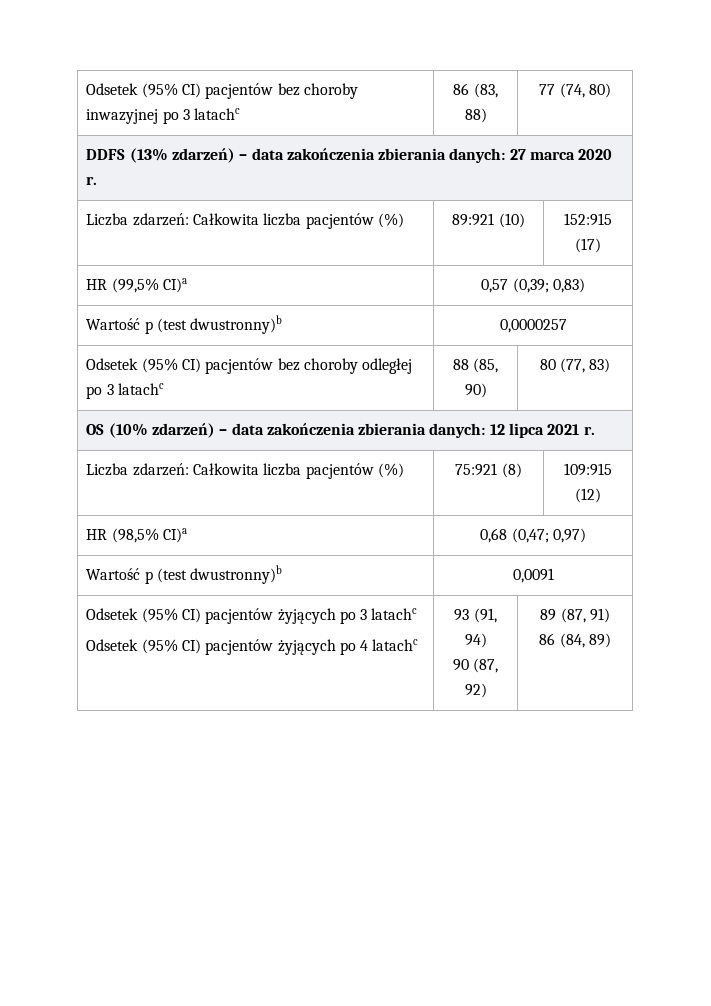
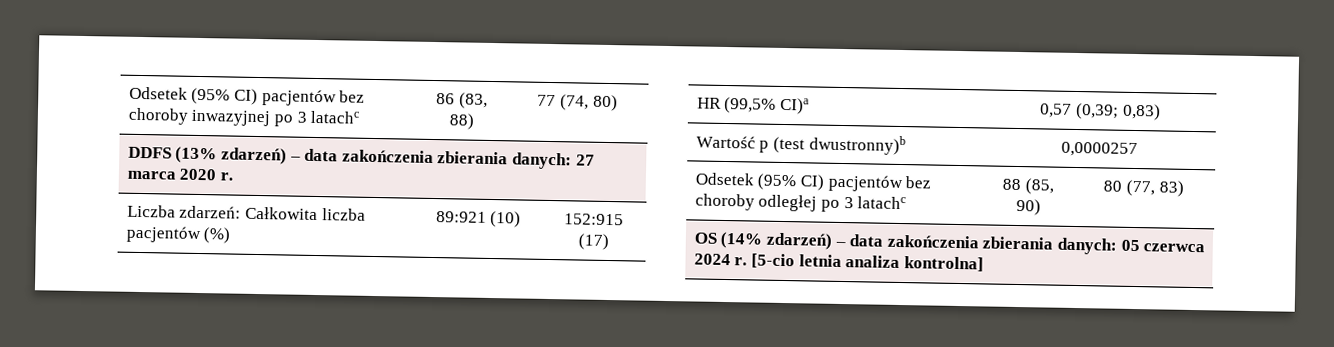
[108,423,595,438] [86,463,404,479] [455,463,522,478] [564,463,612,476] [575,488,601,503] [86,528,187,543] [480,528,586,543] [86,565,283,584] [512,568,554,583] [86,608,418,624] [86,639,419,655] [454,608,497,623] [464,633,487,648] [452,658,499,673] [464,683,487,698] [540,608,610,623] [539,633,611,648] (10% zdarzeń) – data zakończenia zbierania danych: 12 lipca 2021 r. // Liczba zdarzeń: Całkowita liczba pacjentów (%) | 75:921 (8) | 109:915 (12) // HR (98,5% CI)a | 0,68 (0,47; 0,97) // Wartość p (test dwustronny)b | 0,0091 // Odsetek (95% CI) pacjentów żyjących po 3 latachc // Odsetek (95% CI) pacjentów żyjących po 4 latachc | 93 (91, 94) // 90 (87, 92) | 89 (87, 91) // 86 (84, 89) -> [720,231,1206,255] [693,253,984,272] (14% zdarzeń) – data zakończenia zbierania danych: 05 czerwca 2024 r. [5-cio letnia analiza kontrolna]

